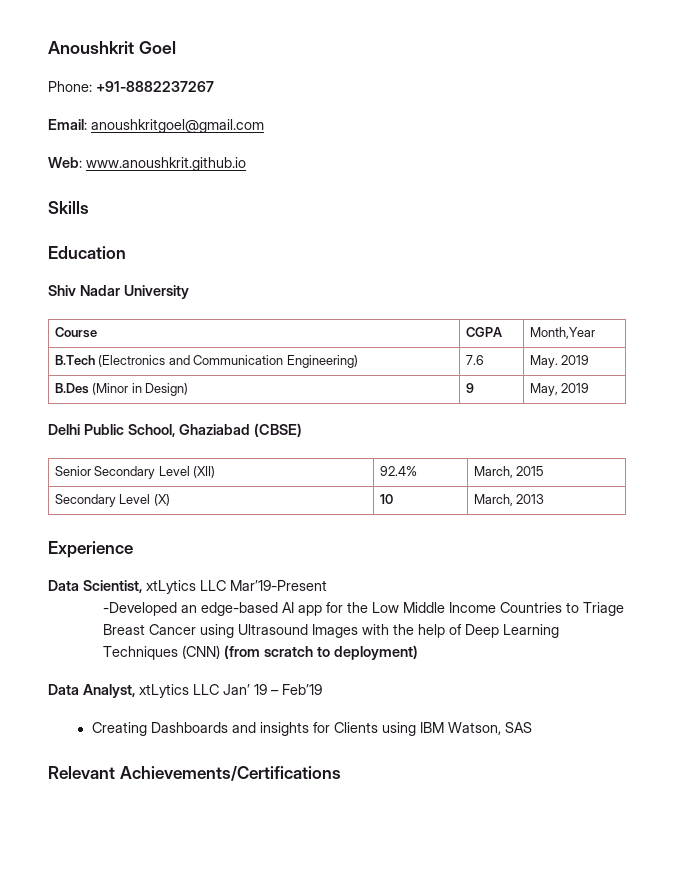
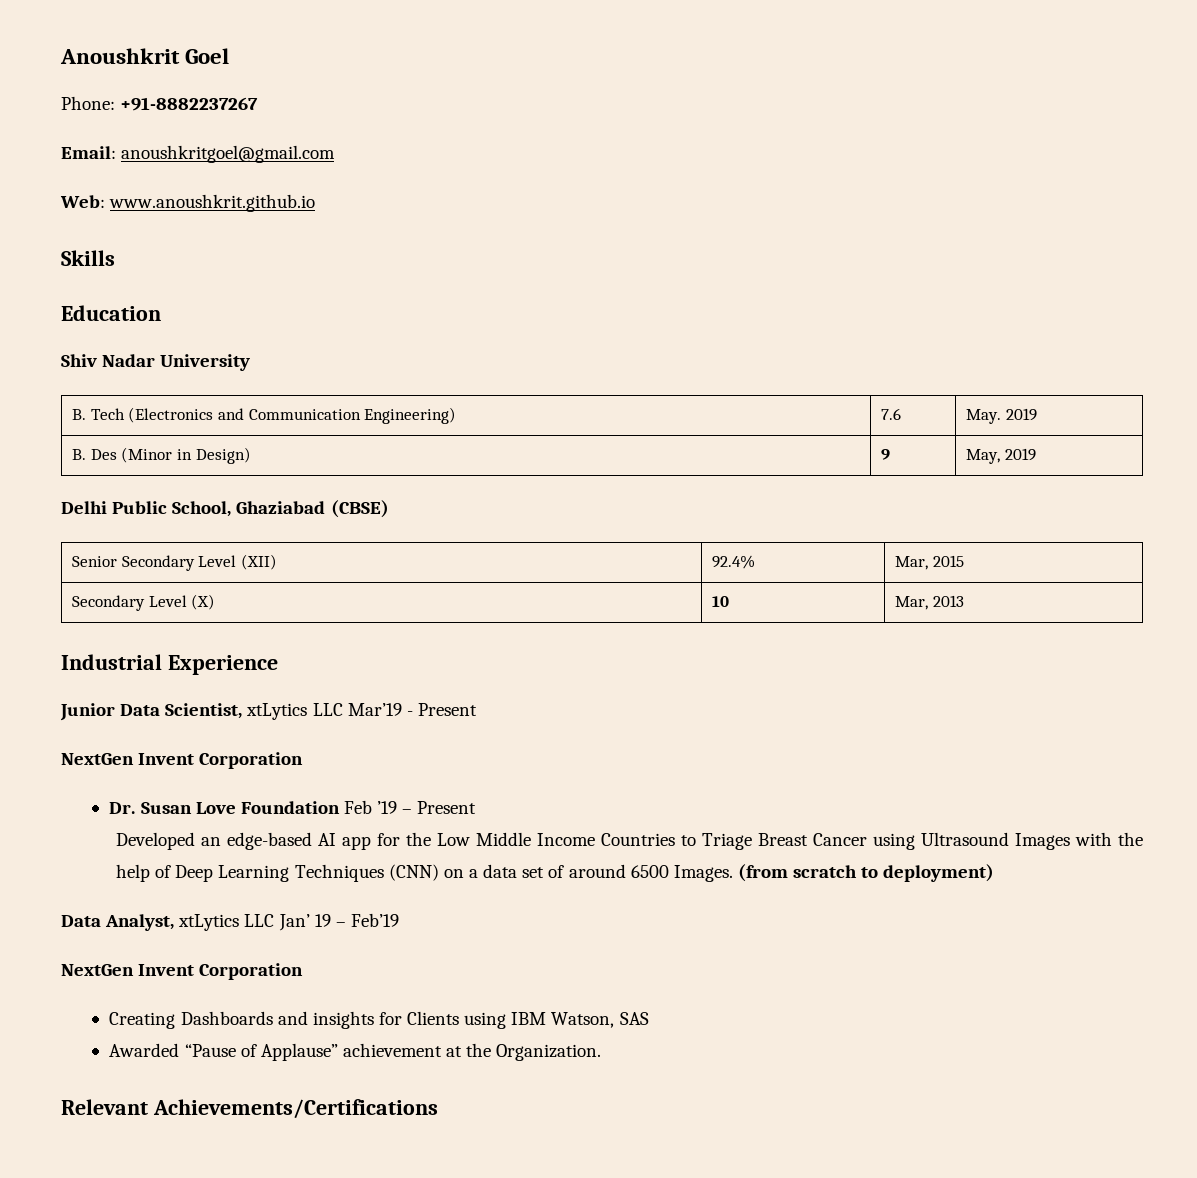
[54,327,97,338] [465,327,502,337] [529,327,595,339] [54,355,95,365] Course | CGPA | Month,Year // B.Tech -> [72,408,125,420] B. Tech
[54,383,89,394] B.Des -> [72,449,117,460] B. Des
[473,466,513,478] March, -> [895,556,929,570] Mar,
[473,494,513,506] March, -> [895,596,929,610] Mar,
(545, 499) none -> [61,654,162,670] Industrial
(133, 549) none -> [60,703,115,721] Junior
[230,580,327,591] [103,602,178,616] Mar’19-Present // -Developed -> [347,703,477,716] [61,752,304,769] [109,800,477,814] [116,832,196,850] Mar’19 - Present // NextGen Invent Corporation // Dr. Susan Love Foundation Feb ’19 – Present // Developed
(221, 652) none -> [443,864,733,882] on a data set of around 6500 Images.
(322, 689) none -> [61,963,304,980] // NextGen Invent Corporation
(532, 727) none -> [109,1043,602,1061] // Awarded “Pause of Applause” achievement at the Organization.

